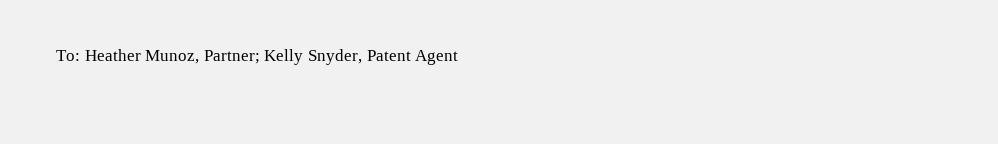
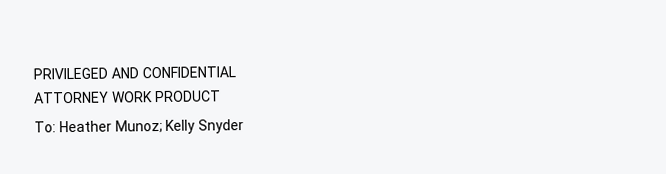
[56,49,459,65] To: Heather Munoz, Partner; Kelly Snyder, Patent Agent -> [33,66,236,80] [34,90,221,104] [34,119,245,134] PRIVILEGED AND CONFIDENTIAL // ATTORNEY WORK PRODUCT // To: Heather Munoz; Kelly Snyder

